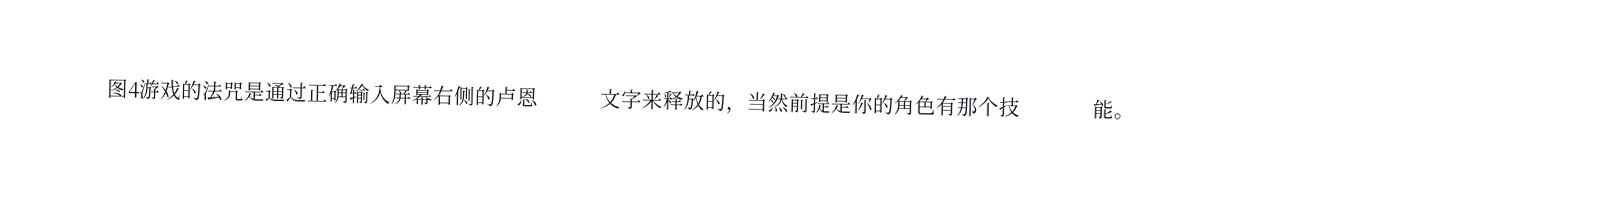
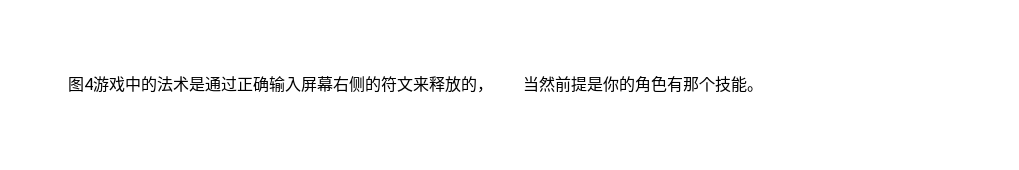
[180,79,245,102] 的法咒 -> [125,76,189,93] 中的法术
[495,86,643,110] 卢恩文字 -> [381,76,413,93] 符文

